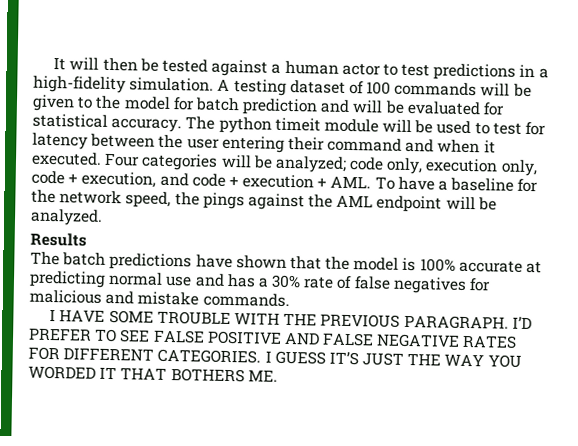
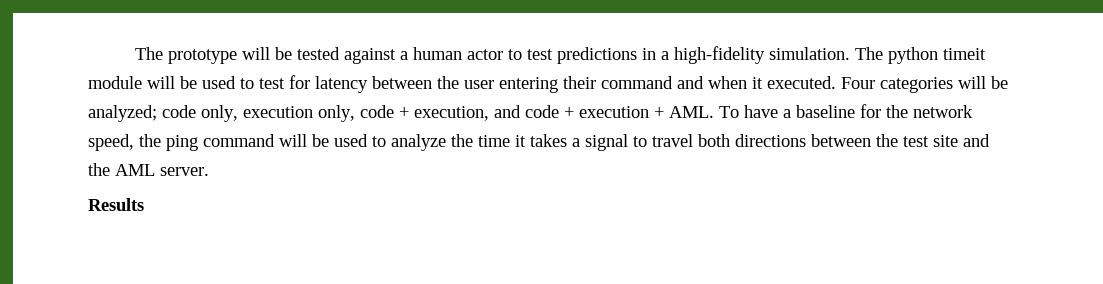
[53,57,138,72] It will then -> [135,47,271,64] The prototype will
[217,78,532,98] [32,94,506,116] [32,113,183,133] A testing dataset of 100 commands will be given to the model for batch prediction and will be evaluated for statistical accuracy. -> (851, 53) none
[202,192,497,213] [30,208,103,226] [30,232,87,247] [30,251,543,274] [29,270,492,294] [29,289,290,308] [49,308,532,330] [29,327,518,349] [28,346,522,368] [28,365,278,383] pings against the AML endpoint will be analyzed. // Results // The batch predictions have shown that the model is 100% accurate at predicting normal use and has a 30% rate of false negatives for malicious and mistake commands. // I HAVE SOME TROUBLE WITH THE PREVIOUS PARAGRAPH. I’D PREFER TO SEE FALSE POSITIVE AND FALSE NEGATIVE RATES FOR DIFFERENT CATEGORIES. I GUESS IT’S JUST THE WAY YOU WORDED IT THAT BOTHERS ME. -> [166,134,990,151] [88,163,209,176] [88,198,144,211] ping command will be used to analyze the time it takes a signal to travel both directions between the test site and the AML server. // Results

